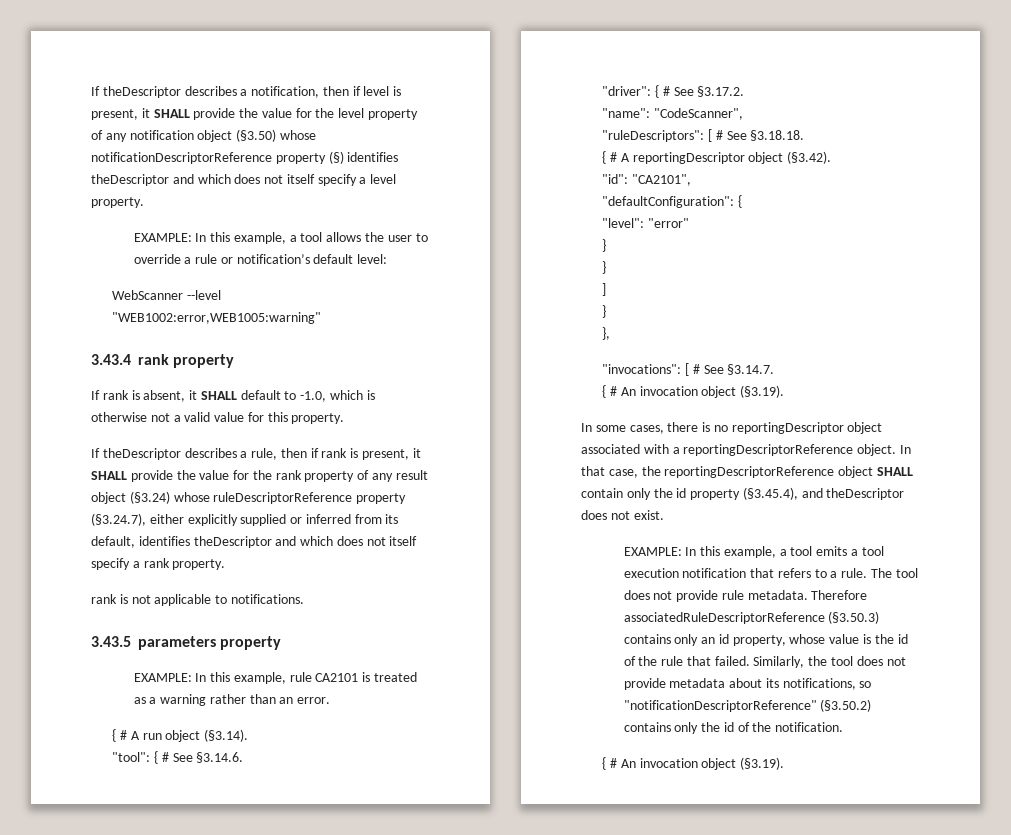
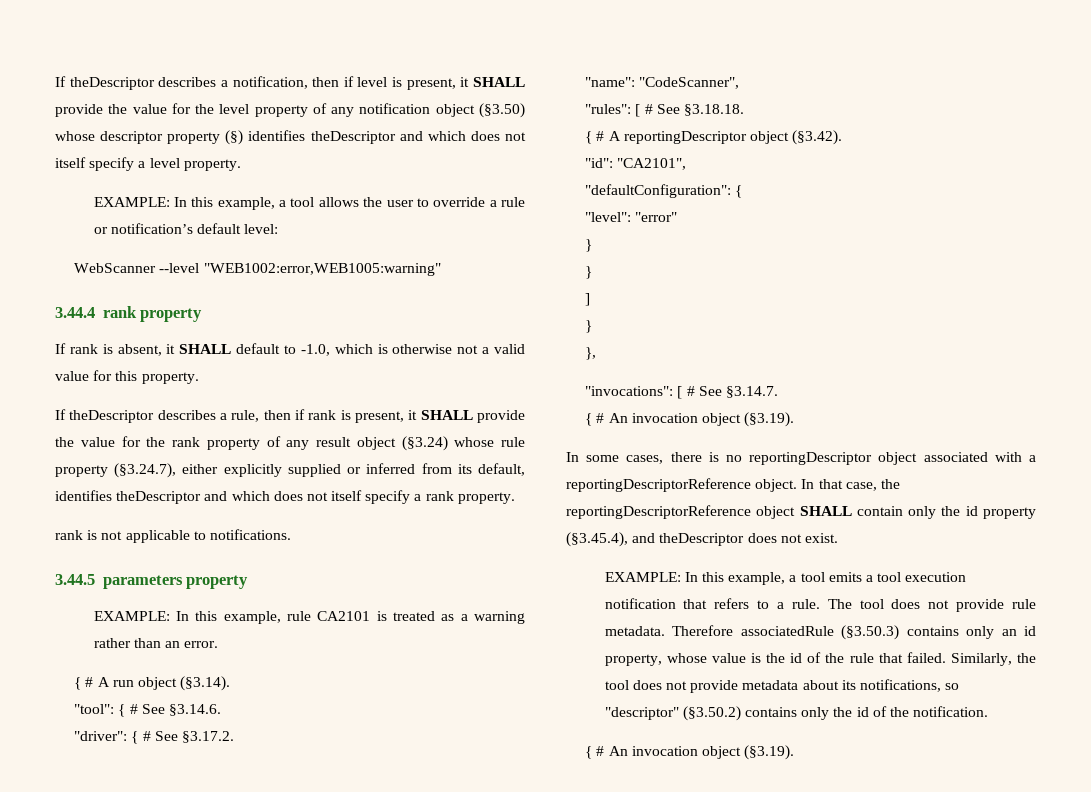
[91,152,272,164] notificationDescriptorReference -> [100,131,164,144] descriptor
[91,354,131,365] 3.43.4 -> [55,307,95,318] 3.44.4
[213,492,353,504] ruleDescriptorReference -> [501,437,525,447] rule
[91,636,131,647] 3.43.5 -> [55,574,95,585] 3.44.5
[602,130,705,142] "ruleDescriptors": -> [585,104,632,114] "rules":
[623,612,825,624] associatedRuleDescriptorReference -> [740,626,834,636] associatedRule
[623,700,817,712] "notificationDescriptorReference" -> [604,707,679,720] "descriptor"

